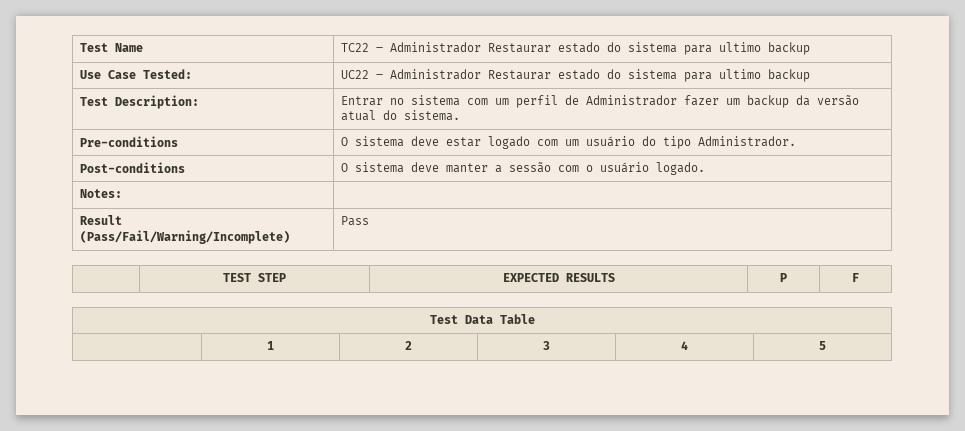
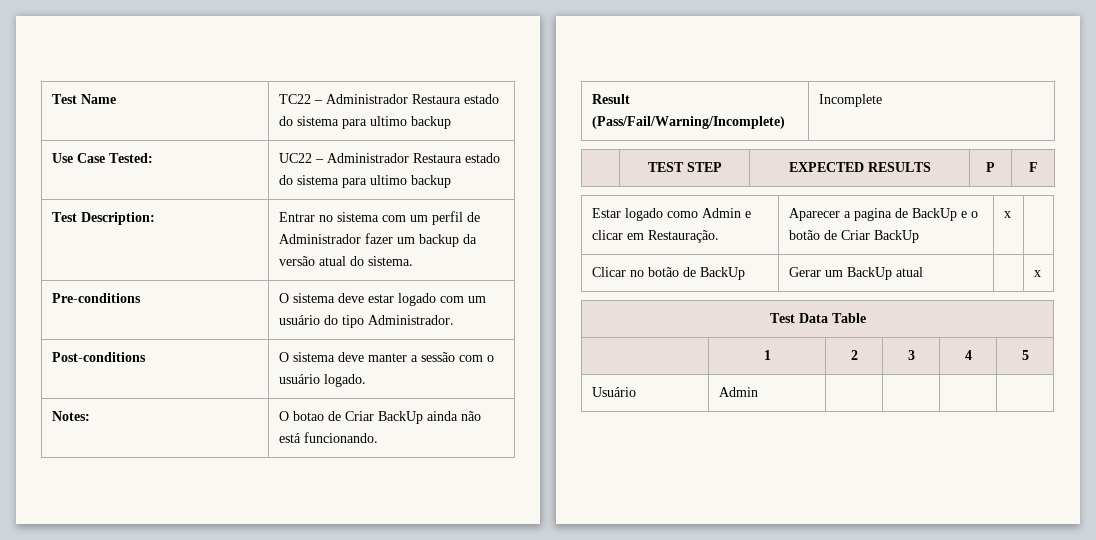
[487,43,551,53] Restaurar -> [412,94,462,104] Restaura
[487,70,551,80] Restaurar -> [413,153,463,163] Restaura
(122, 193) none -> [279,411,482,424] [279,432,379,443] O botao de Criar BackUp ainda não está funcionando.
[340,216,369,226] Pass -> [819,94,883,107] Incomplete
(859, 277) none -> [592,208,752,221] [592,230,720,243] [789,208,979,221] [789,230,920,243] [1004,211,1012,218] [592,267,746,280] [789,267,924,280] [1034,270,1042,277] // Estar logado como Admin e clicar em Restauração. | Aparecer a pagina de BackUp e o botão de Criar BackUp | x | // Clicar no botão de BackUp | Gerar um BackUp atual | | x
(826, 345) none -> [592,387,637,397] [719,387,759,397] // Usuário | Admin | | | |

